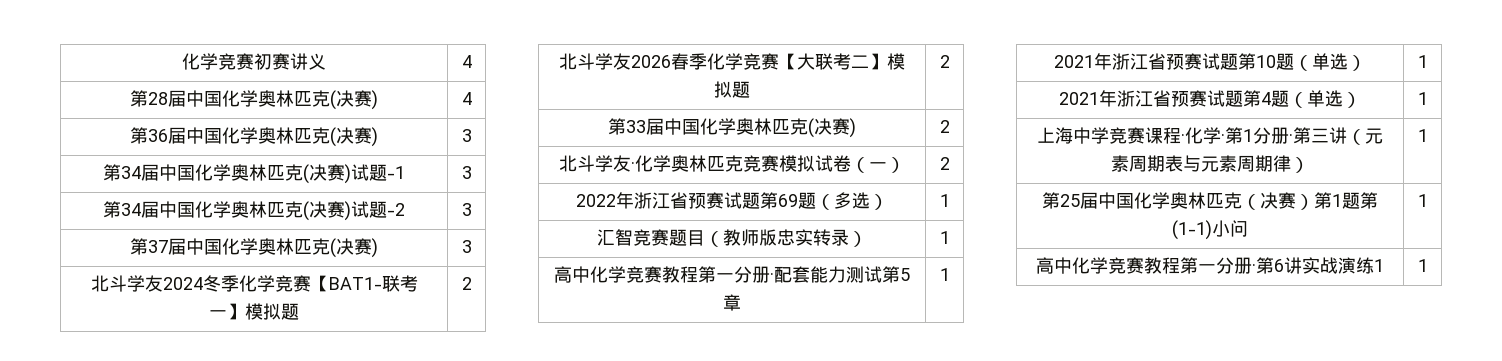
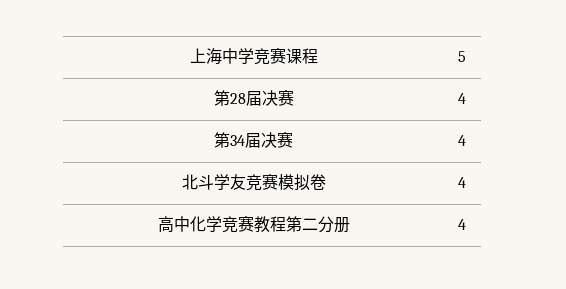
[182,53,326,70] [461,55,472,68] [130,90,378,110] [461,92,472,105] [130,127,378,147] [461,129,472,142] [103,164,405,184] [461,166,472,179] [103,201,405,221] [461,203,472,216] [130,238,378,258] [461,240,472,253] [90,275,418,292] [209,303,299,320] [461,277,472,290] [559,53,905,70] [714,81,750,98] [939,55,950,68] [608,118,856,138] [939,120,950,133] [559,155,743,172] 化学竞赛初赛讲义 | 4 // 第28届中国化学奥林匹克(决赛) | 4 // 第36届中国化学奥林匹克(决赛) | 3 // 第34届中国化学奥林匹克(决赛)试题-1 | 3 // 第34届中国化学奥林匹克(决赛)试题-2 | 3 // 第37届中国化学奥林匹克(决赛) | 3 // 北斗学友2024冬季化学竞赛【BAT1-联考一】模拟题 | 2 // 北斗学友2026春季化学竞赛【大联考二】模拟题 | 2 // 第33届中国化学奥林匹克(决赛) | 2 // 北斗学友·化学奥林匹克 -> [189,47,318,65] [458,51,466,62] [213,89,294,106] [458,93,466,104] [214,131,293,148] [458,135,466,146] [181,174,246,190] 上海中学竞赛课程 | 5 // 第28届决赛 | 4 // 第34届决赛 | 4 // 北斗学友
[815,155,833,172] 试 -> (310, 182) none
[851,157,905,173] [939,157,950,170] [576,192,888,210] [939,194,950,207] [597,229,867,247] [939,231,950,244] [554,266,910,283] [723,294,741,311] [939,268,950,281] [1054,53,1366,71] [1417,55,1428,68] [1059,90,1361,108] [1417,92,1428,105] [1037,127,1383,145] [1111,155,1309,173] [1417,129,1428,142] [1042,192,1378,210] [1172,220,1248,240] [1417,194,1428,207] [1036,257,1384,274] [1417,259,1428,272] （一） | 2 // 2022年浙江省预赛试题第69题（多选） | 1 // 汇智竞赛题目（教师版忠实转录） | 1 // 高中化学竞赛教程第一分册·配套能力测试第5章 | 1 // 2021年浙江省预赛试题第10题（单选） | 1 // 2021年浙江省预赛试题第4题（单选） | 1 // 上海中学竞赛课程·化学·第1分册·第三讲（元素周期表与元素周期律） | 1 // 第25届中国化学奥林匹克（决赛）第1题第(1-1)小问 | 1 // 高中化学竞赛教程第一分册·第6讲实战演练1 | 1 -> [458,177,466,188] [157,215,350,233] [458,219,466,230] | 4 // 高中化学竞赛教程第二分册 | 4

